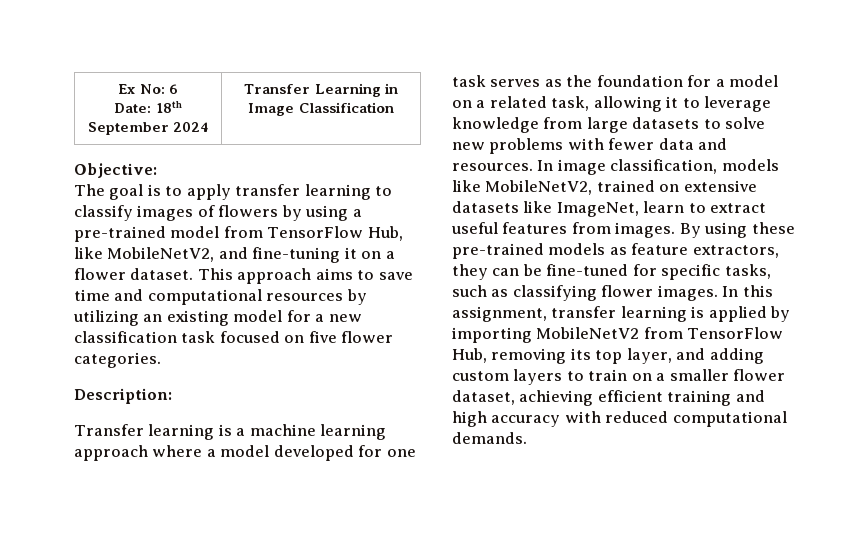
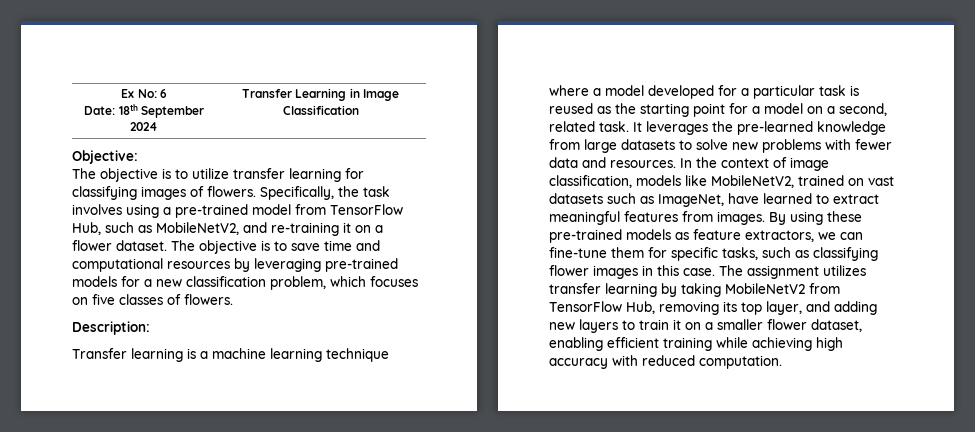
[109,184,393,200] [74,205,302,221] goal is to apply transfer learning to classify images of flowers by -> [100,168,364,182] [72,186,390,200] [72,204,122,215] objective is to utilize transfer learning for classifying images of flowers. Specifically, the task involves
[74,247,103,259] like -> [105,222,152,233] such as
[252,247,341,263] fine-tuning -> [271,222,339,236] re-training
[197,268,353,284] This approach aims -> [171,240,270,254] The objective is
[73,310,362,326] [74,331,394,343] [74,352,161,368] utilizing an existing model for a new classification task focused on five flower categories. -> [254,258,398,272] [72,276,418,290] [72,294,233,305] leveraging pre-trained models for a new classification problem, which focuses on five classes of flowers.
[74,445,148,461] approach -> [326,348,389,362] technique
[386,449,416,457] [452,75,683,87] one task serves as the foundation -> [741,85,859,99] [549,103,725,117] a particular task is reused as the starting point
[489,96,772,112] related task, allowing it to leverage -> [839,103,887,116] [549,121,813,135] second, related task. It leverages the pre-learned
(554, 165) none -> [696,157,787,168] the context of
[683,180,757,192] [452,201,685,217] extensive datasets like ImageNet, learn -> [868,176,894,186] [549,193,812,207] vast datasets such as ImageNet, have learned
[451,222,498,234] useful -> [549,211,620,225] meaningful
[452,264,629,280] they can be fine-tuned -> [818,232,863,240] [549,247,644,258] we can fine-tune them
[657,285,773,301] [452,306,791,322] [452,327,532,343] images. In this assignment, transfer learning is applied by importing -> [593,265,866,279] [549,283,721,297] images in this case. The assignment utilizes transfer learning by taking
[452,371,509,381] custom -> [549,322,575,330] new
(628, 375) none -> [673,319,681,330] it
[519,390,594,406] achieving -> [549,337,603,351] enabling
[735,390,765,402] and -> [716,337,812,351] while achieving
[672,411,787,427] [452,432,527,444] computational demands. -> [699,355,782,369] computation.

